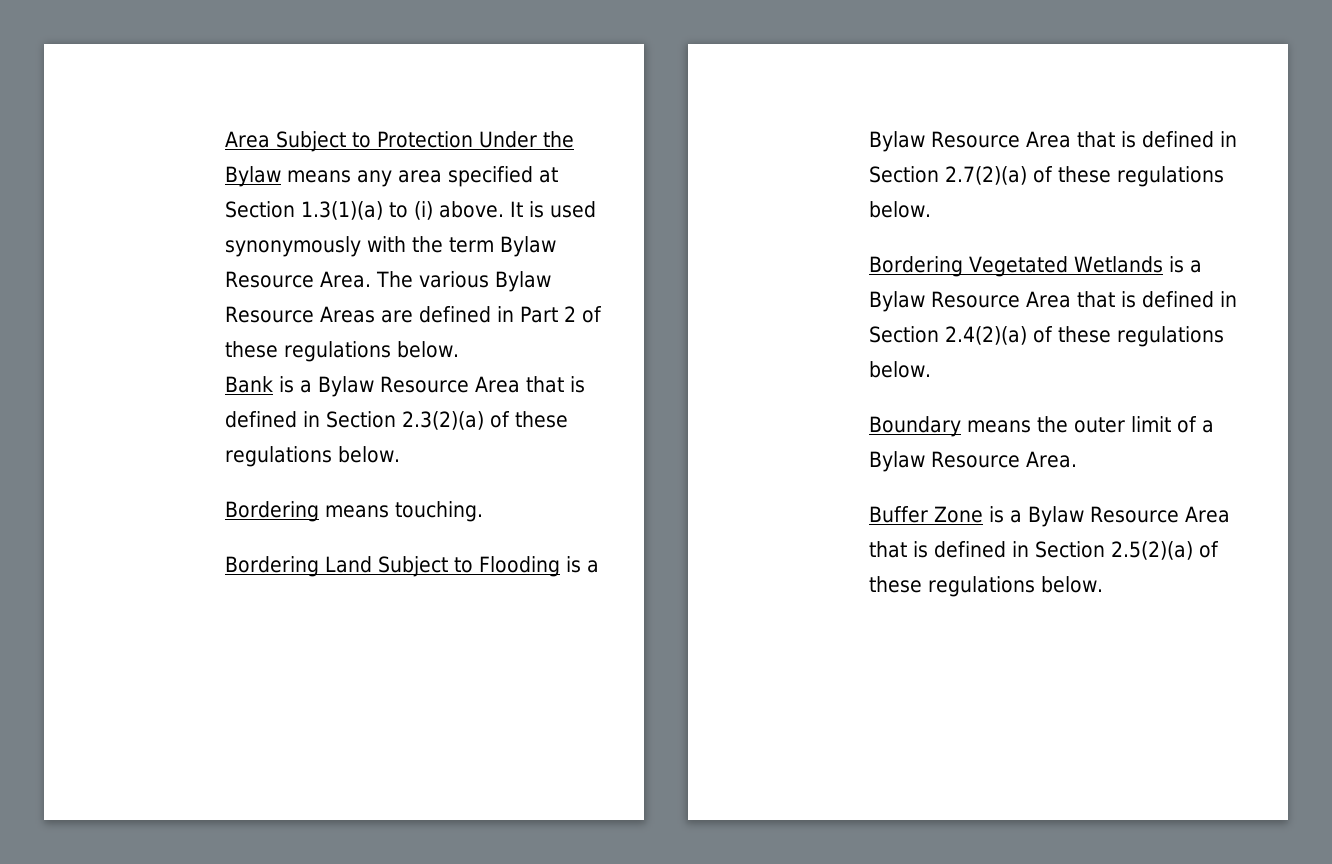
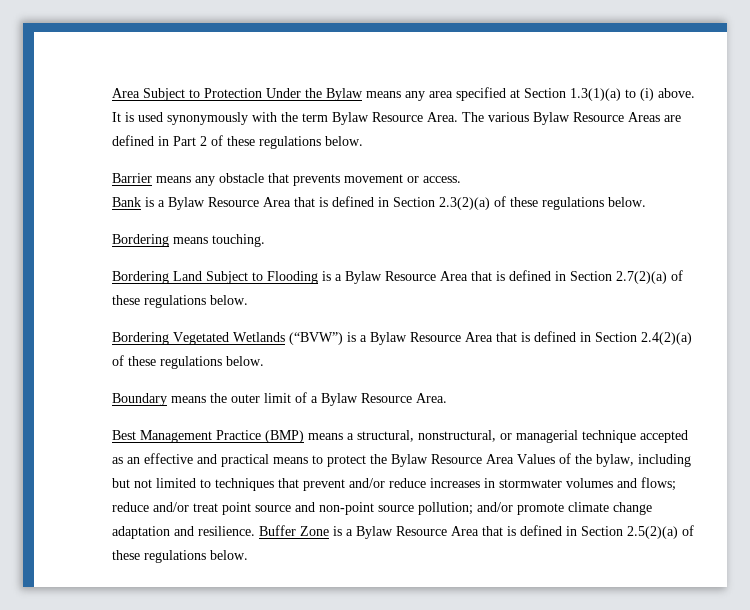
(459, 349) none -> [111,173,461,186] // Barrier means any obstacle that prevents movement or access.
(1163, 264) none -> [288,332,343,345] (“BVW”)
(1077, 459) none -> [111,430,688,443] [111,453,691,467] [111,477,676,491] [111,502,652,515] [111,526,255,539] Best Management Practice (BMP) means a structural, nonstructural, or managerial technique accepted as an effective and practical means to protect the Bylaw Resource Area Values of the bylaw, including but not limited to techniques that prevent and/or reduce increases in stormwater volumes and flows; reduce and/or treat point source and non-point source pollution; and/or promote climate change adaptation and resilience.

